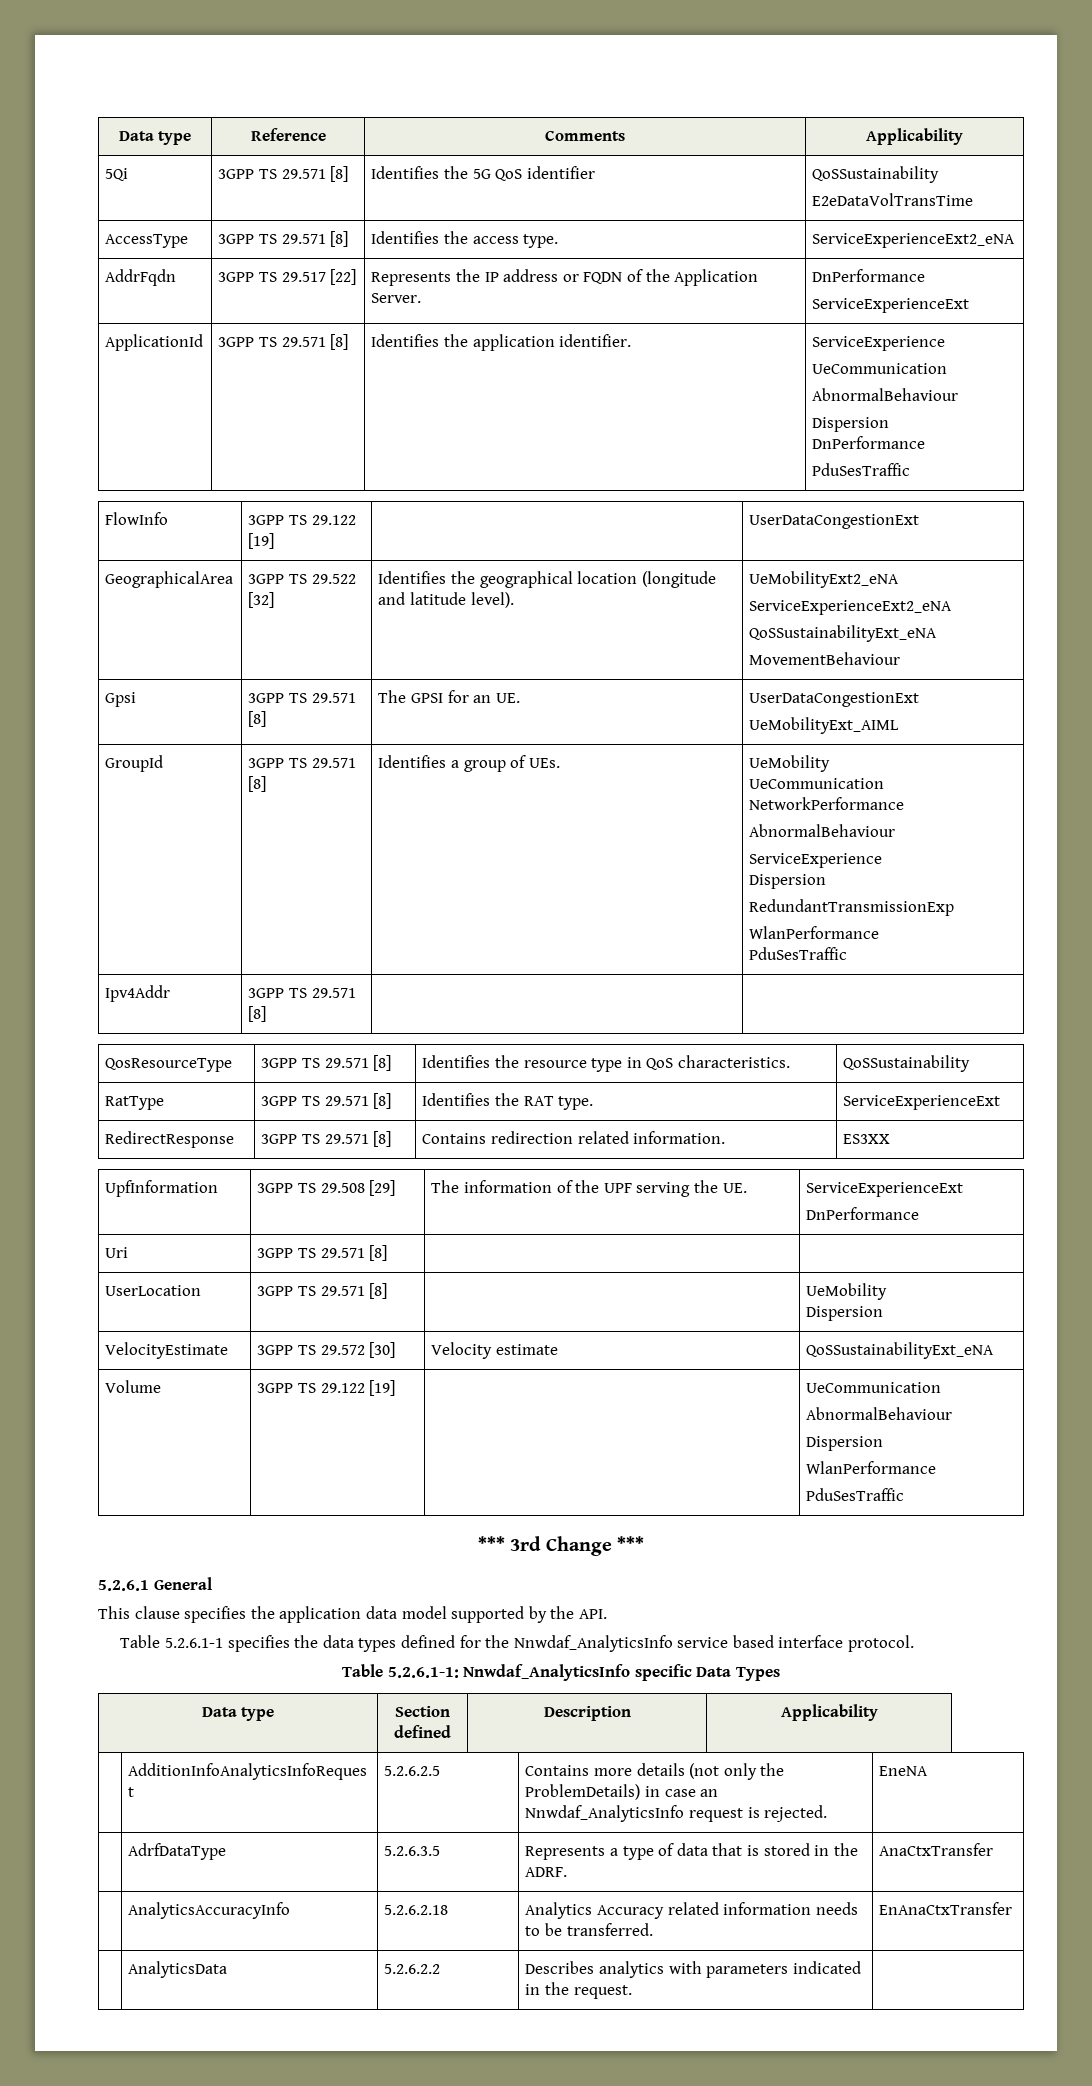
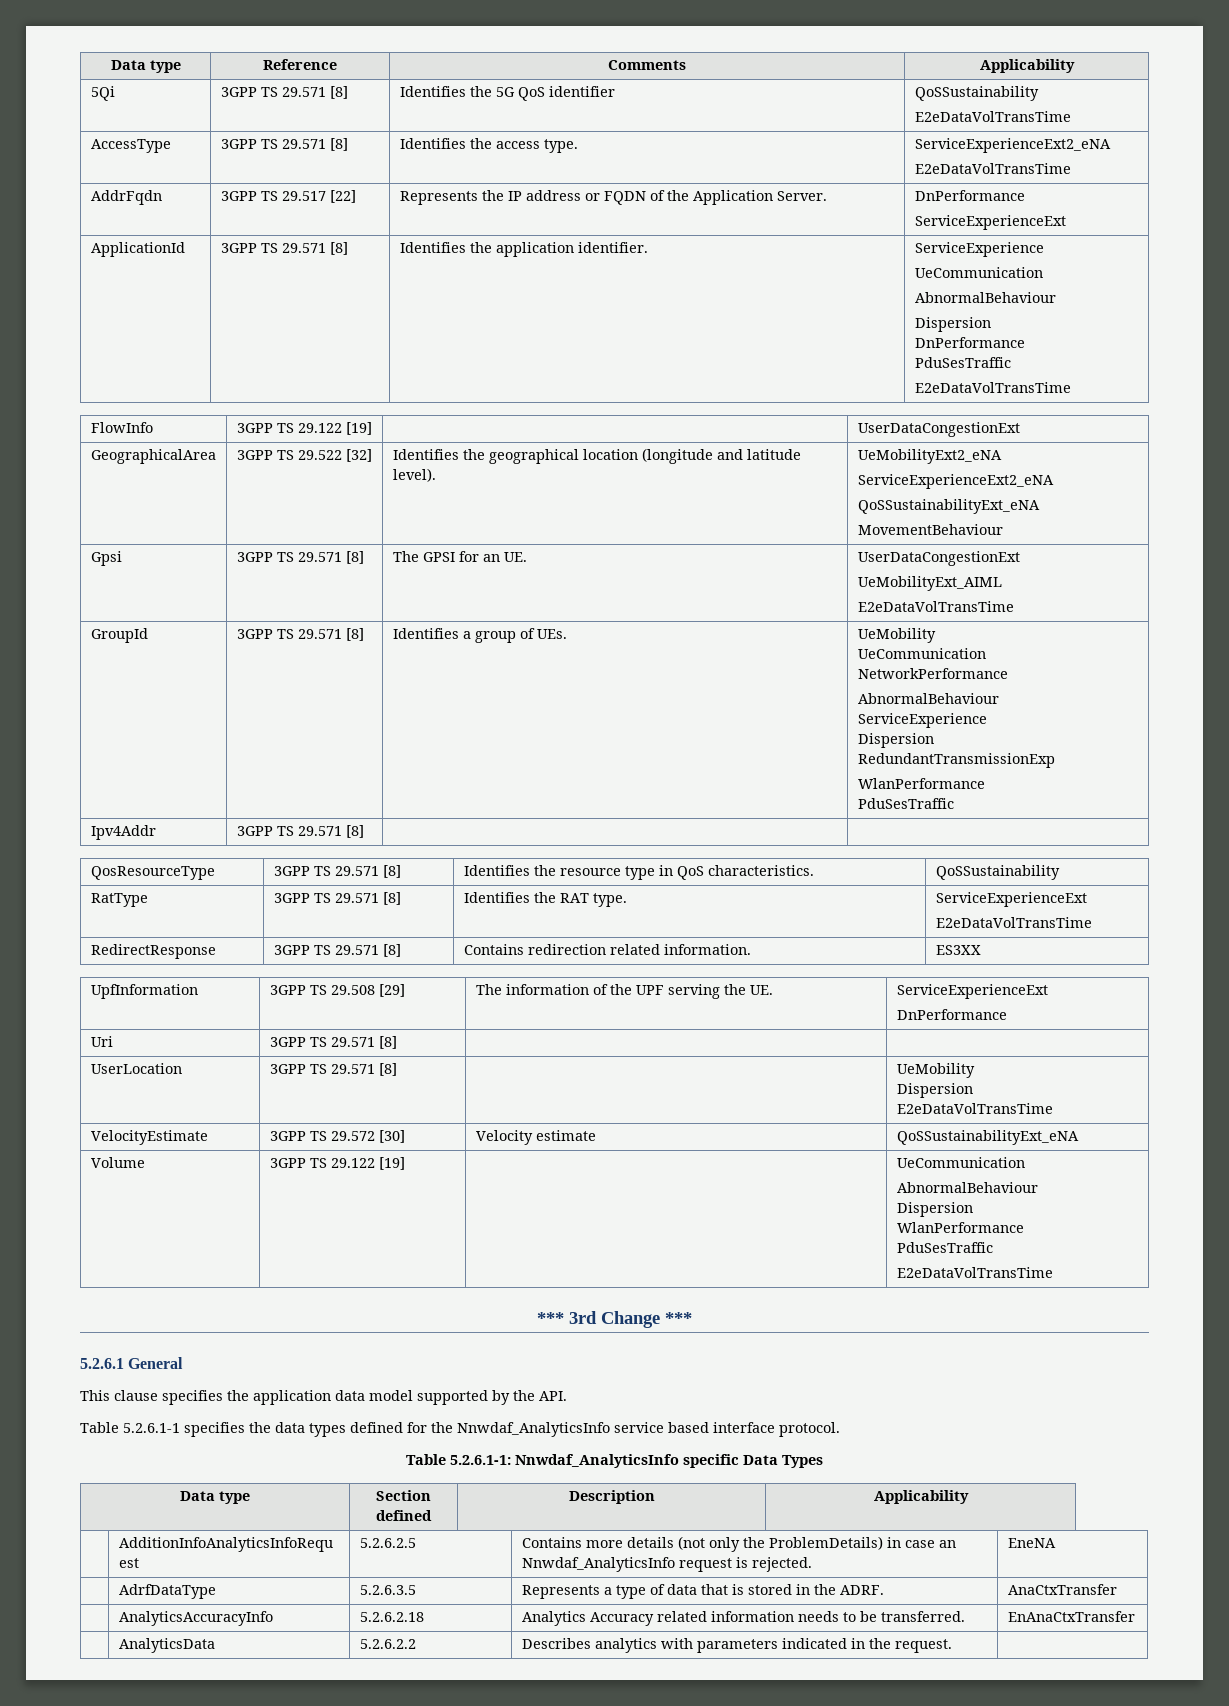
(1016, 240) none -> [914,163,1071,174] // E2eDataVolTransTime
(911, 469) none -> [914,382,1071,393] // E2eDataVolTransTime
(900, 725) none -> [857,601,1014,612] // E2eDataVolTransTime
(1001, 1102) none -> [935,917,1092,928] // E2eDataVolTransTime
(884, 1313) none -> [896,1103,1053,1114] // E2eDataVolTransTime
(905, 1494) none -> [896,1267,1053,1278] // E2eDataVolTransTime

